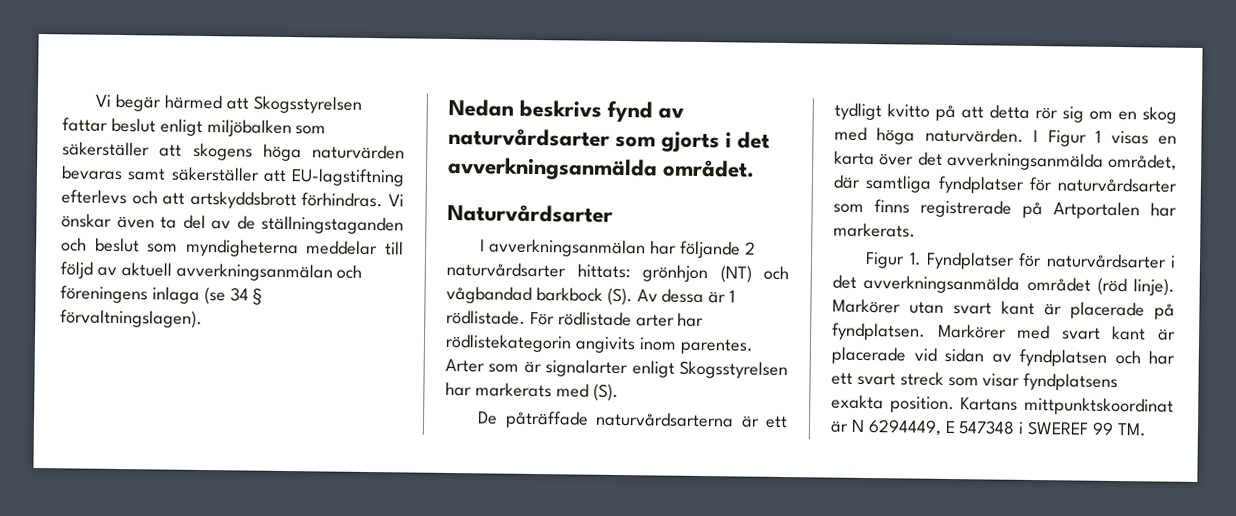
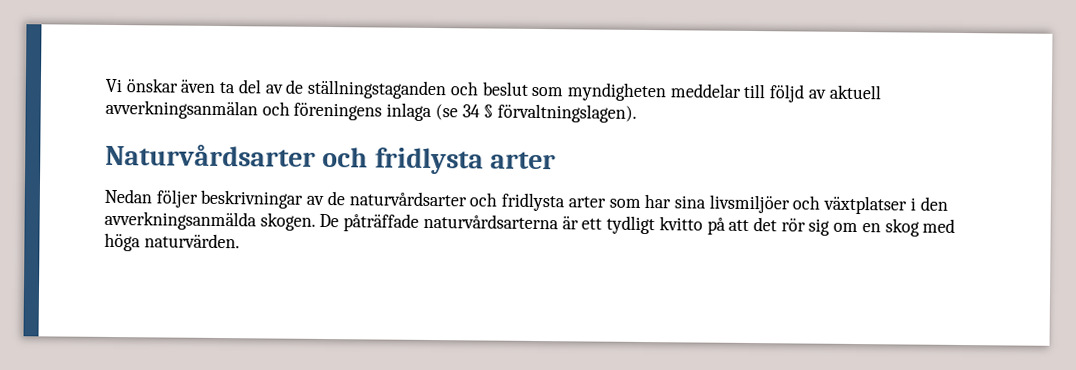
[95,93,362,114] [62,117,327,138] [62,141,405,162] [61,165,405,187] [61,189,404,210] Vi begär härmed att Skogsstyrelsen fattar beslut enligt miljöbalken som säkerställer att skogens höga naturvärden bevaras samt säkerställer att EU-lagstiftning efterlevs och att artskyddsbrott förhindras. Vi -> [105,78,122,93] Vi
[184,238,299,258] myndigheterna -> [566,82,666,102] myndigheten
[448,98,685,123] [448,127,771,153] [447,156,756,181] [447,203,613,223] [480,238,756,259] [446,261,789,283] [446,285,736,306] [446,309,705,328] [445,333,754,355] [445,358,788,380] [445,381,619,402] Nedan beskrivs fynd av naturvårdsarter som gjorts i det avverkningsanmälda området. // Naturvårdsarter // I avverkningsanmälan har följande 2 naturvårdsarter hittats: grönhjon (NT) och vågbandad barkbock (S). Av dessa är 1 rödlistade. För rödlistade arter har rödlistekategorin angivits inom parentes. Arter som är signalarter enligt Skogsstyrelsen har markerats med (S). // -> [105,143,557,175] [104,188,948,215] [104,210,316,231] Naturvårdsarter och fridlysta arter // Nedan följer beskrivningar av de naturvårdsarter och fridlysta arter som har sina livsmiljöer och växtplatser i den avverkningsanmälda skogen.
[989,104,1030,119] detta -> [752,217,777,232] det
[1033,129,1177,147] [834,150,1177,171] [833,174,1177,194] [833,199,1177,220] [833,222,916,238] [865,251,1176,270] [832,274,1175,296] [832,298,1175,320] [832,322,1176,341] [831,346,1175,367] [831,371,1119,392] [831,394,1174,416] [830,419,1147,437] I Figur 1 visas en karta över det avverkningsanmälda området, där samtliga fyndplatser för naturvårdsarter som finns registrerade på Artportalen har markerats. // Figur 1. Fyndplatser för naturvårdsarter i det avverkningsanmälda området (röd linje). Markörer utan svart kant är placerade på fyndplatsen. Markörer med svart kant är placerade vid sidan av fyndplatsen och har ett svart streck som visar fyndplatsens exakta position. Kartans mittpunktskoordinat är N 6294449, E 547348 i SWEREF 99 TM. -> (240, 241) none

